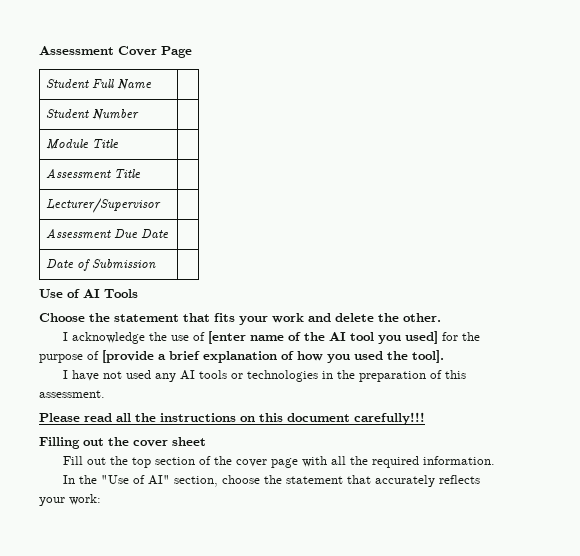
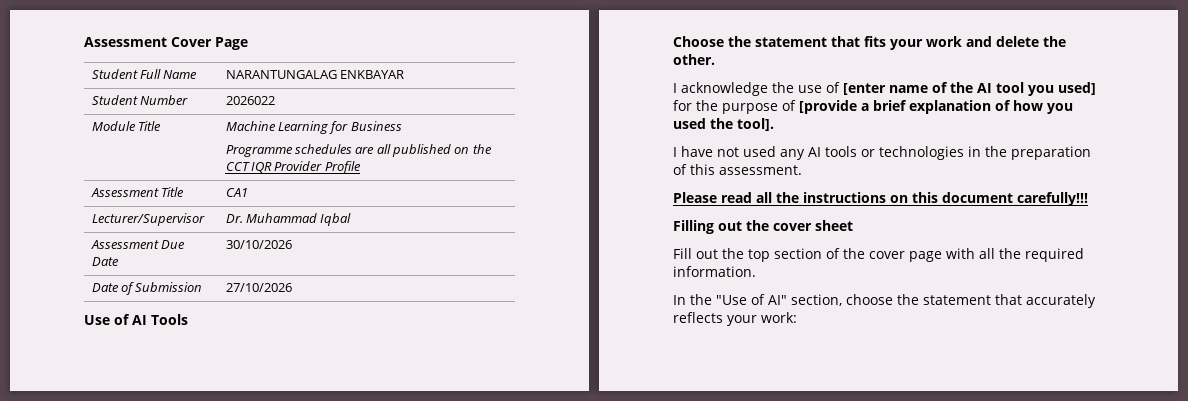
(153, 85) none -> [225,70,404,79] NARANTUNGALAG ENKBAYAR
(140, 115) none -> [225,96,275,105] 2026022
(120, 143) none -> [225,121,402,134] [225,144,492,157] [225,161,361,174] Machine Learning for Business // Programme schedules are all published on the CCT IQR Provider Profile
(142, 173) none -> [225,188,248,197] CA1
(162, 205) none -> [225,213,352,226] Dr. Muhammad Iqbal
(170, 233) none -> [225,240,292,249] 30/10/2026
(157, 264) none -> [225,283,292,292] 27/10/2026

